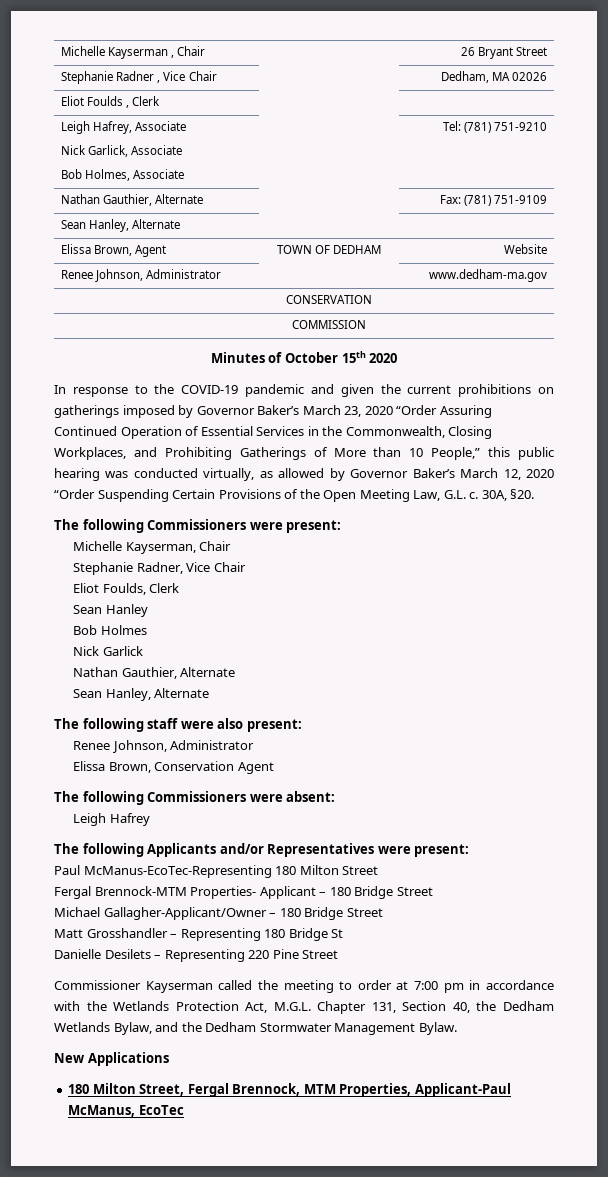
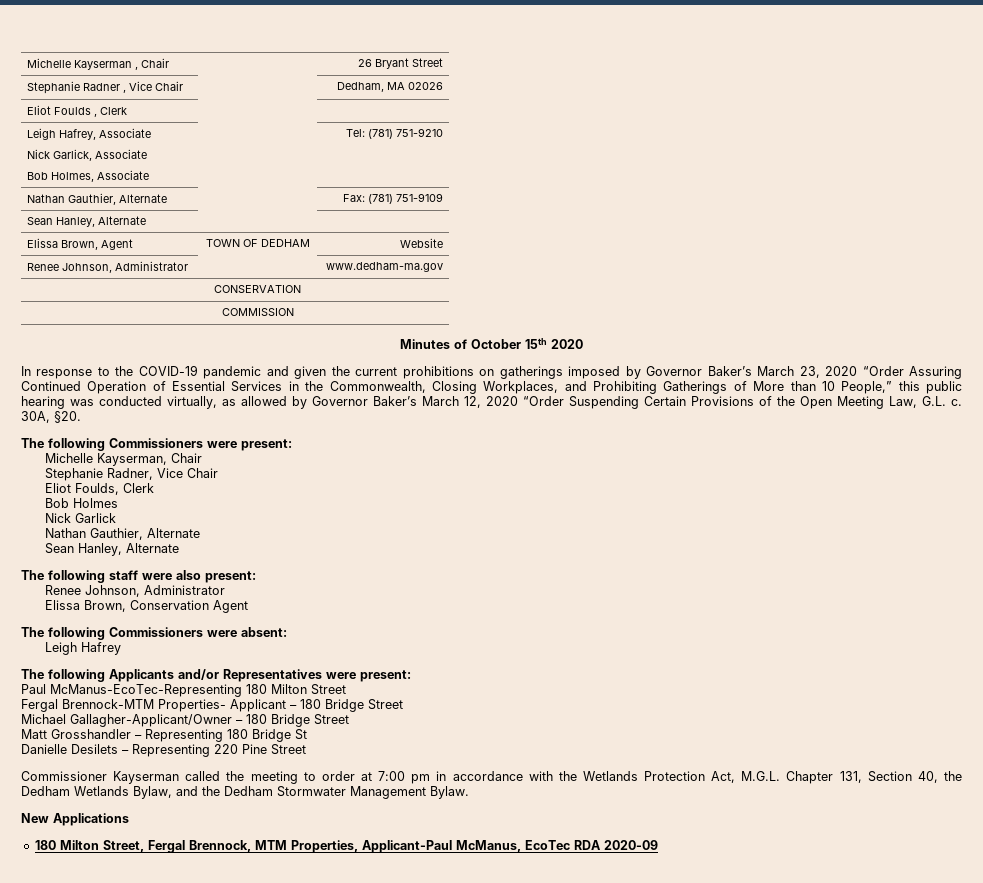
[73,604,148,617] // Sean Hanley -> (155, 488) none
(184, 1110) none -> [573,840,658,850] RDA 2020-09

